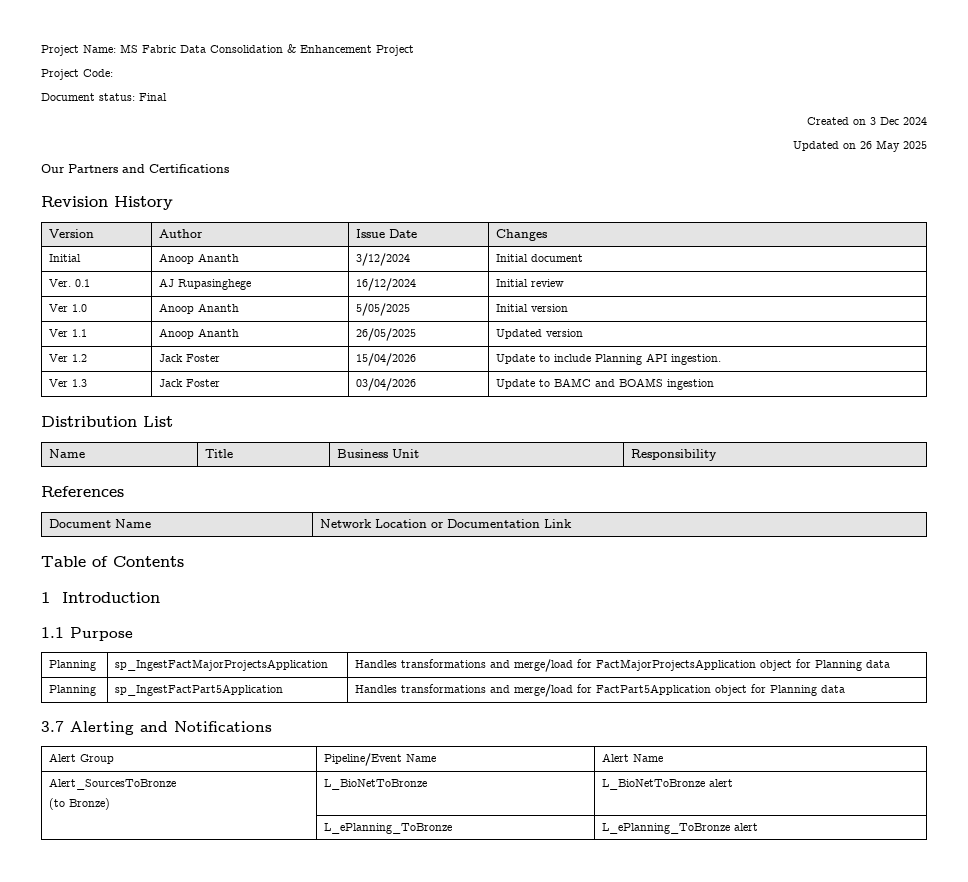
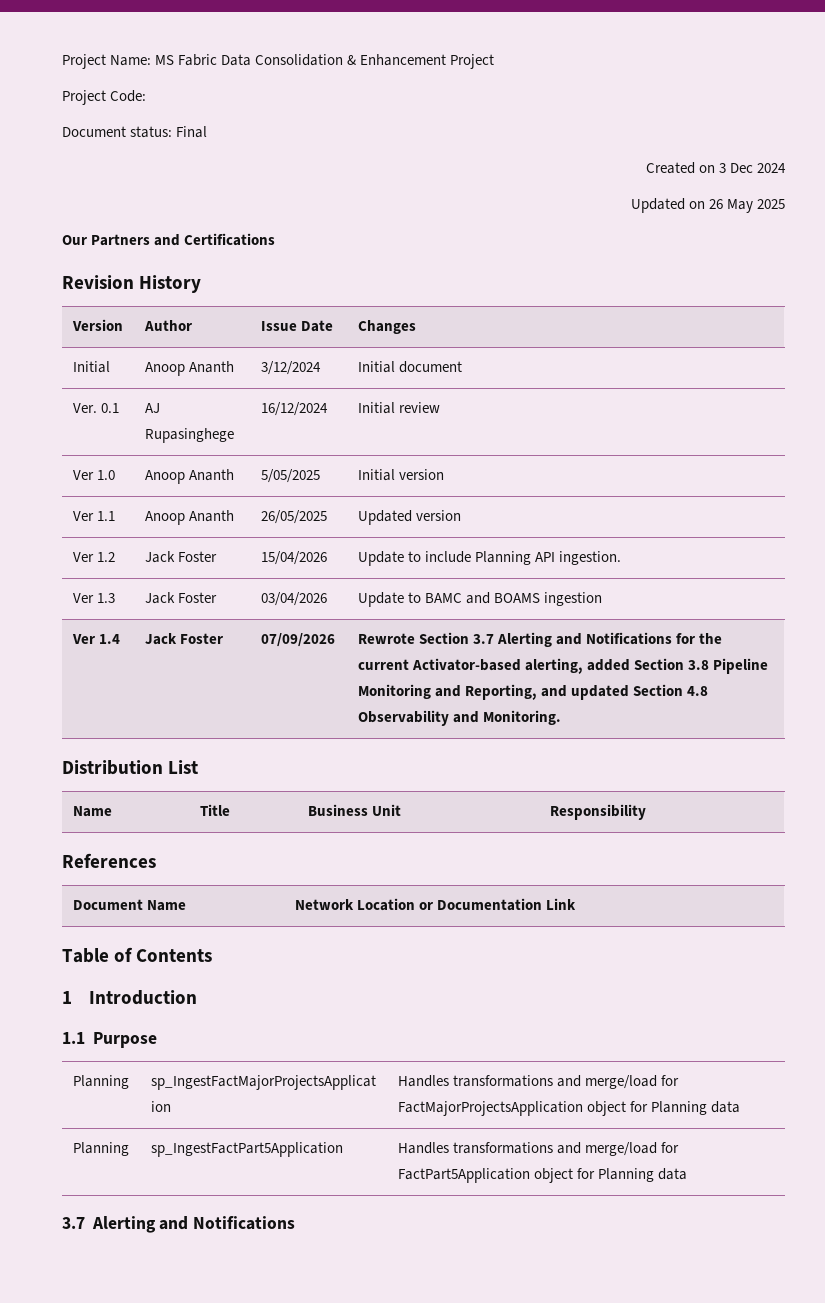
(714, 384) none -> [71,634,120,644] [144,633,223,645] [260,633,335,647] [357,632,723,647] [357,658,769,674] [357,684,709,700] [357,710,561,726] // Ver 1.4 | Jack Foster | 07/09/2026 | Rewrote Section 3.7 Alerting and Notifications for the current Activator-based alerting, added Section 3.8 Pipeline Monitoring and Reporting, and updated Section 4.8 Observability and Monitoring.
[48,753,114,764] [323,753,436,766] [601,753,663,762] [48,778,176,790] [48,798,110,810] [323,779,427,790] [601,779,733,790] [323,823,452,834] [601,823,758,834] // Alert Group | Pipeline/Event Name | Alert Name // Alert_SourcesToBronze // (to Bronze) | L_BioNetToBronze | L_BioNetToBronze alert // | L_ePlanning_ToBronze | L_ePlanning_ToBronze alert -> (295, 1223) none

